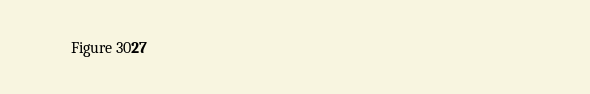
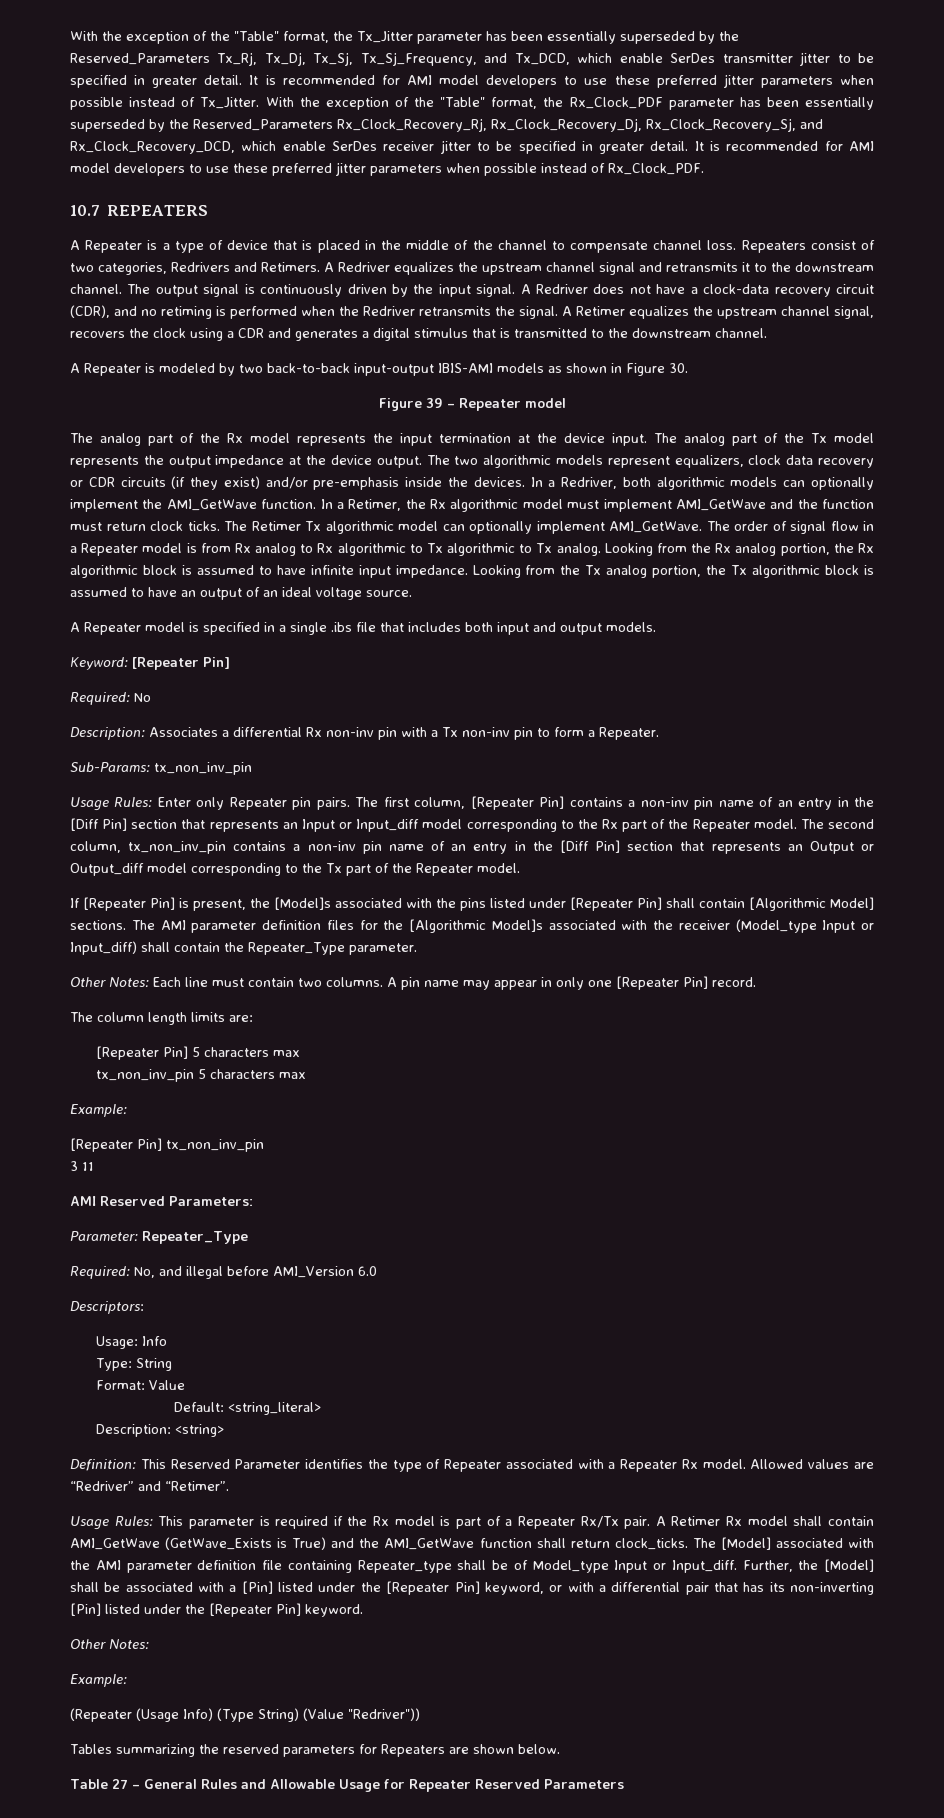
[71,42,148,57] Figure 3027 -> [70,31,739,44] [70,52,874,66] [70,74,875,88] [70,97,874,110] [70,118,823,132] [70,140,874,154] [70,162,704,176] [70,205,209,216] [70,240,875,253] [70,262,874,275] [70,284,875,297] [70,305,874,319] [70,328,767,341] [70,363,688,376] [378,398,566,411] [70,433,874,446] [70,455,874,468] [70,476,875,490] [70,499,874,512] [70,521,874,534] [70,543,874,556] [70,565,874,578] [70,587,412,600] [70,622,656,635] [70,657,230,670] [70,692,151,705] [70,727,659,740] [70,762,252,775] [70,796,875,811] [70,818,874,832] [70,840,874,854] [70,863,520,876] [70,897,874,911] [70,919,874,933] [70,941,417,955] [70,976,756,990] [70,1012,253,1025] [95,1046,300,1060] [95,1069,306,1082] [70,1104,127,1117] [70,1138,264,1152] [70,1161,94,1171] [70,1196,253,1206] [70,1231,248,1244] [70,1266,377,1279] [70,1301,144,1314] [95,1336,167,1349] [95,1358,172,1371] [95,1380,185,1390] [173,1402,321,1415] [95,1424,224,1437] [70,1459,874,1472] [70,1481,229,1491] [70,1516,874,1530] [70,1537,874,1550] [70,1559,874,1573] [70,1581,875,1595] [70,1603,363,1617] [70,1639,149,1650] [70,1674,127,1687] [70,1708,420,1722] [70,1744,560,1757] [70,1779,624,1792] With the exception of the "Table" format, the Tx_Jitter parameter has been essentially superseded by the Reserved_Parameters Tx_Rj, Tx_Dj, Tx_Sj, Tx_Sj_Frequency, and Tx_DCD, which enable SerDes transmitter jitter to be specified in greater detail. It is recommended for AMI model developers to use these preferred jitter parameters when possible instead of Tx_Jitter. With the exception of the "Table" format, the Rx_Clock_PDF parameter has been essentially superseded by the Reserved_Parameters Rx_Clock_Recovery_Rj, Rx_Clock_Recovery_Dj, Rx_Clock_Recovery_Sj, and Rx_Clock_Recovery_DCD, which enable SerDes receiver jitter to be specified in greater detail. It is recommended for AMI model developers to use these preferred jitter parameters when possible instead of Rx_Clock_PDF. // 10.7 REPEATERS // A Repeater is a type of device that is placed in the middle of the channel to compensate channel loss. Repeaters consist of two categories, Redrivers and Retimers. A Redriver equalizes the upstream channel signal and retransmits it to the downstream channel. The output signal is continuously driven by the input signal. A Redriver does not have a clock-data recovery circuit (CDR), and no retiming is performed when the Redriver retransmits the signal. A Retimer equalizes the upstream channel signal, recovers the clock using a CDR and generates a digital stimulus that is transmitted to the downstream channel. // A Repeater is modeled by two back-to-back input-output IBIS-AMI models as shown in Figure 30. // Figure 39 – Repeater model // The analog part of the Rx model represents the input termination at the device input. The analog part of the Tx model represents the output impedance at the device output. The two algorithmic models represent equalizers, clock data recovery or CDR circuits (if they exist) and/or pre-emphasis inside the devices. In a Redriver, both algorithmic models can optionally implement the AMI_GetWave function. In a Retimer, the Rx algorithmic model must implement AMI_GetWave and the function must return clock ticks. The Retimer Tx algorithmic model can optionally implement AMI_GetWave. The order of signal flow in a Repeater model is from Rx analog to Rx algorithmic to Tx algorithmic to Tx analog. Looking from the Rx analog portion, the Rx algorithmic block is assumed to have infinite input impedance. Looking from the Tx analog portion, the Tx algorithmic block is assumed to have an output of an ideal voltage source. // A Repeater model is specified in a single .ibs file that includes both input and output models. // Keyword: [Repeater Pin] // Required: No // Description: Associates a differential Rx non-inv pin with a Tx non-inv pin to form a Repeater. // Sub-Params: tx_non_inv_pin // Usage Rules: Enter only Repeater pin pairs. The first column, [Repeater Pin] contains a non-inv pin name of an entry in the [Diff Pin] section that represents an Input or Input_diff model corresponding to the Rx part of the Repeater model. The second column, tx_non_inv_pin contains a non-inv pin name of an entry in the [Diff Pin] section that represents an Output or Output_diff model corresponding to the Tx part of the Repeater model. // If [Repeater Pin] is present, the [Model]s associated with the pins listed under [Repeater Pin] shall contain [Algorithmic Model] sections. The AMI parameter definition files for the [Algorithmic Model]s associated with the receiver (Model_type Input or Input_diff) shall contain the Repeater_Type parameter. // Other Notes: Each line must contain two columns. A pin name may appear in only one [Repeater Pin] record. // The column length limits are: // [Repeater Pin] 5 characters max // tx_non_inv_pin 5 characters max // Example: // [Repeater Pin] tx_non_inv_pin // 3 11 // AMI Reserved Parameters: // Parameter: Repeater_Type // Required: No, and illegal before AMI_Version 6.0 // Descriptors: // Usage: Info // Type: String // Format: Value // Default: <string_literal> // Description: <string> // Definition: This Reserved Parameter identifies the type of Repeater associated with a Repeater Rx model. Allowed values are “Redriver” and “Retimer”. // Usage Rules: This parameter is required if the Rx model is part of a Repeater Rx/Tx pair. A Retimer Rx model shall contain AMI_GetWave (GetWave_Exists is True) and the AMI_GetWave function shall return clock_ticks. The [Model] associated with the AMI parameter definition file containing Repeater_type shall be of Model_type Input or Input_diff. Further, the [Model] shall be associated with a [Pin] listed under the [Repeater Pin] keyword, or with a differential pair that has its non-inverting [Pin] listed under the [Repeater Pin] keyword. // Other Notes: // Example: // (Repeater (Usage Info) (Type String) (Value "Redriver")) // Tables summarizing the reserved parameters for Repeaters are shown below. // Table 27 – General Rules and Allowable Usage for Repeater Reserved Parameters

